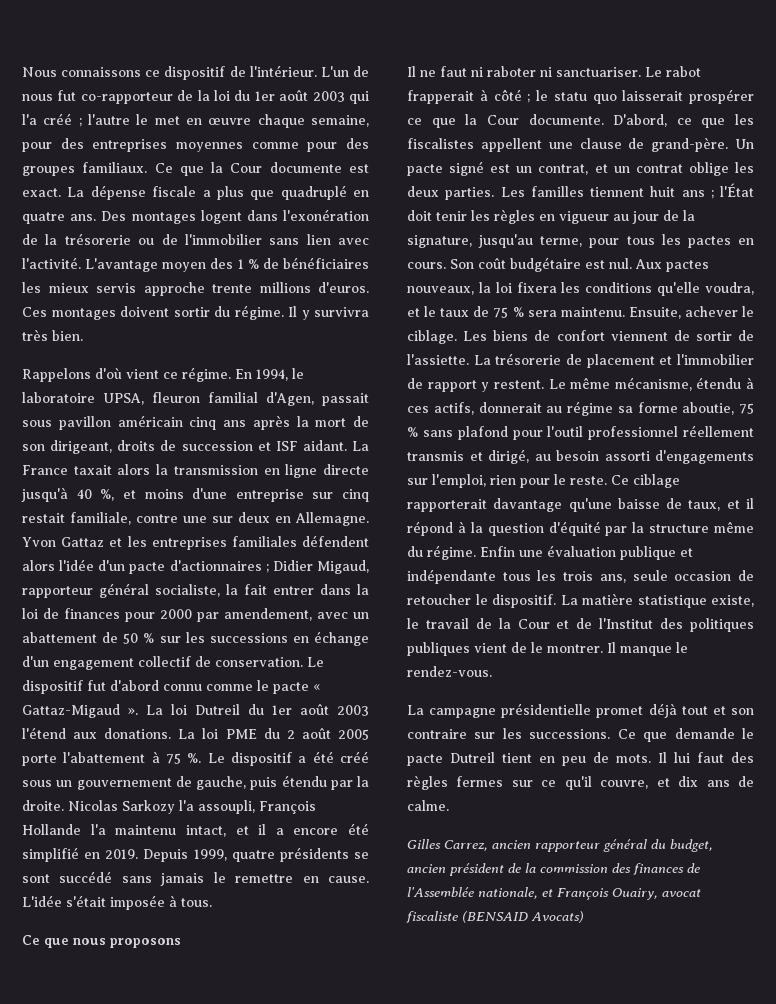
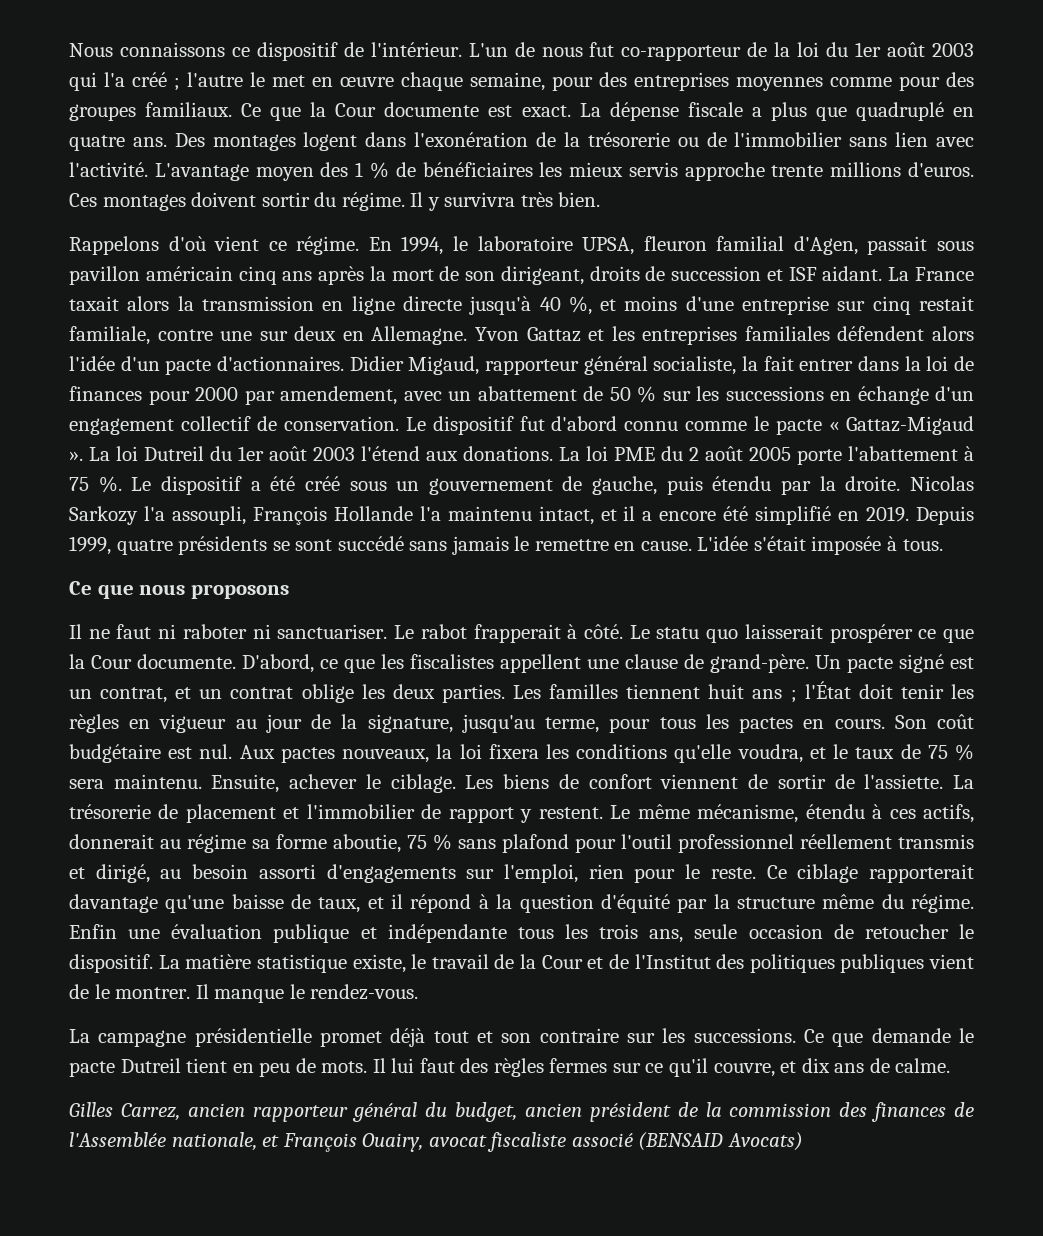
[169,560,269,573] d'actionnaires ; -> [217,356,344,371] d'actionnaires.
[493,89,548,103] côté ; le -> [583,624,650,639] côté. Le
(458, 917) none -> [571,1133,633,1147] associé

